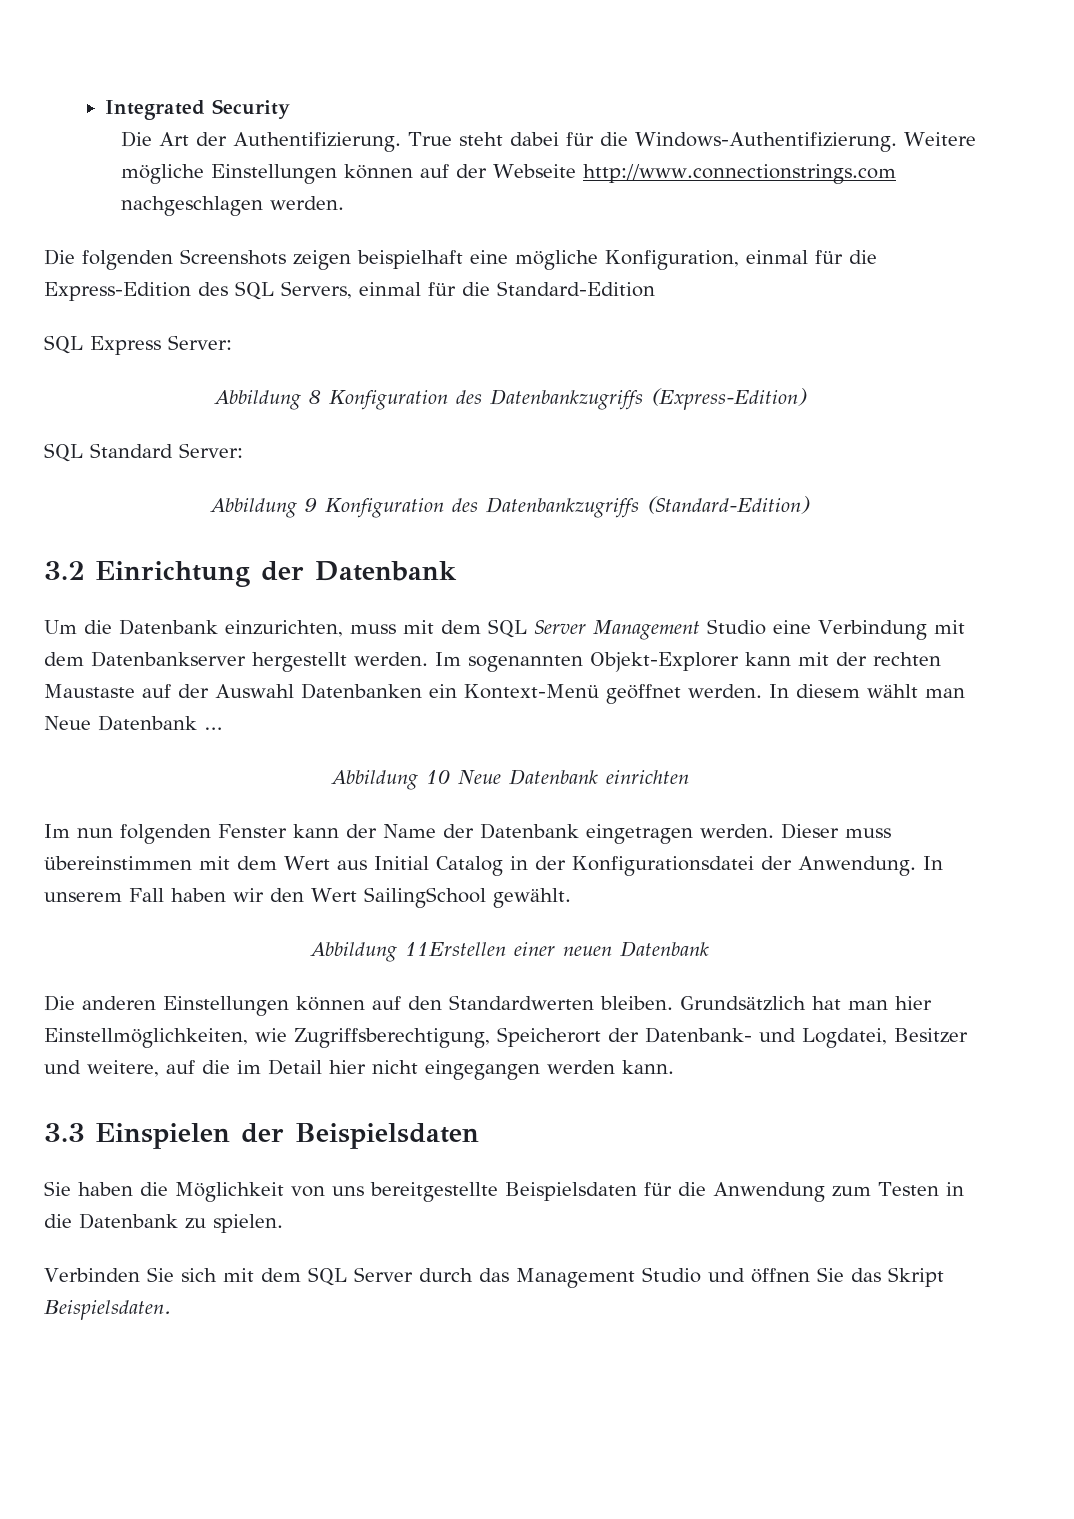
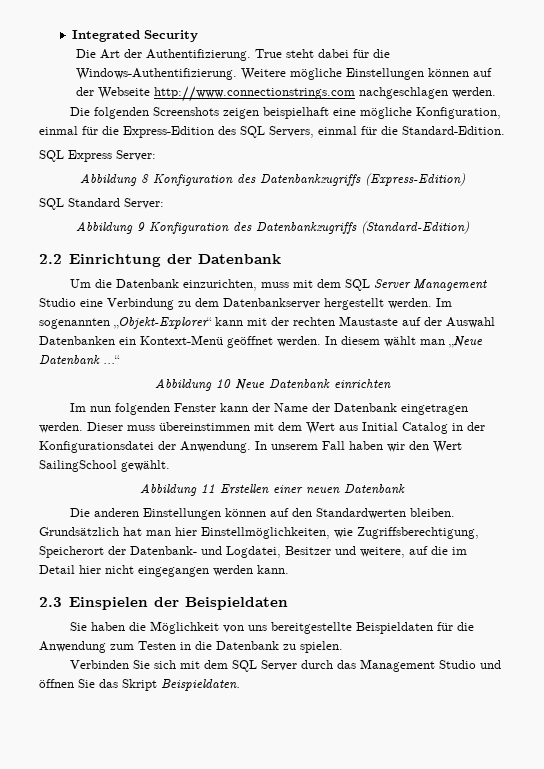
[497,281,655,297] Standard-Edition -> [402,126,505,135] Standard-Edition.
[44,561,85,580] 3.2 -> [39,254,62,264] 2.2
[933,620,965,634] mit -> [178,301,191,307] zu
[590,652,739,672] Objekt-Explorer -> [114,317,212,329] „Objekt-Explorer“
[44,715,222,731] Neue Datenbank … -> [449,336,483,348] [39,355,120,365] „Neue Datenbank …“
[405,942,506,956] 11Erstellen -> [201,484,269,494] 11 Erstellen
[44,1123,85,1142] 3.3 -> [39,597,62,607] 2.3
[295,1123,480,1149] Beispielsdaten -> [184,597,288,610] Beispieldaten
[505,1182,637,1201] Beispielsdaten -> [356,622,434,634] Beispieldaten
[44,1300,171,1320] Beispielsdaten. -> [161,679,240,691] Beispieldaten.

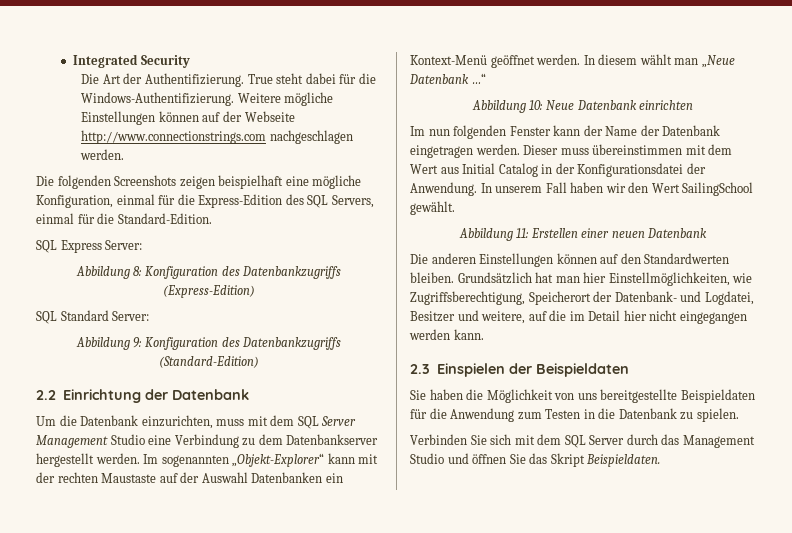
[140,174,149,183] 8 -> [133,266,143,276] 8:
[136,222,145,231] 9 -> [133,337,143,348] 9:
[215,379,231,388] 10 -> [529,100,544,110] 10:
[201,484,215,493] 11 -> [516,228,530,238] 11:

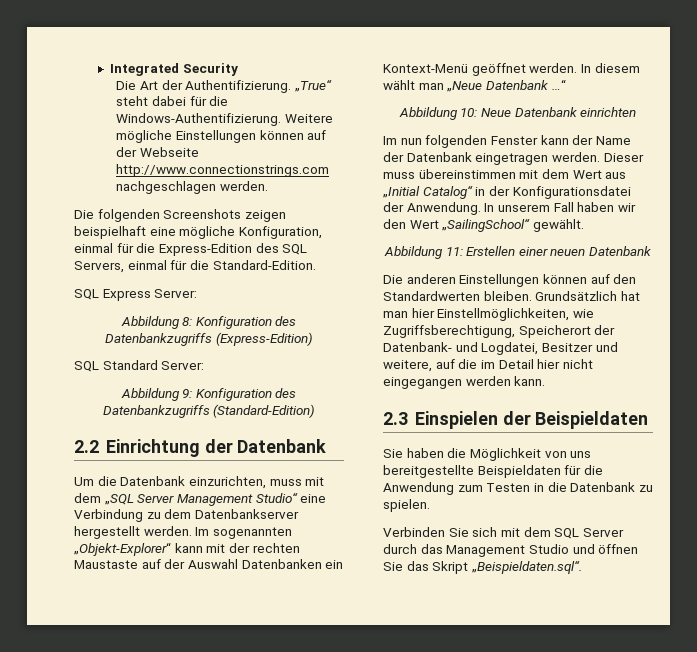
[247,74,273,84] True -> [294,79,332,92] „True“
[297,416,319,429] SQL -> [104,494,134,505] „SQL
[110,434,145,445] Studio -> [255,492,298,503] Studio“
[462,163,538,177] Initial Catalog -> [383,185,473,199] „Initial Catalog“
[682,182,754,196] SailingSchool -> [442,218,531,232] „SailingSchool“
[586,454,661,467] Beispieldaten. -> [471,560,582,574] „Beispieldaten.sql“.

